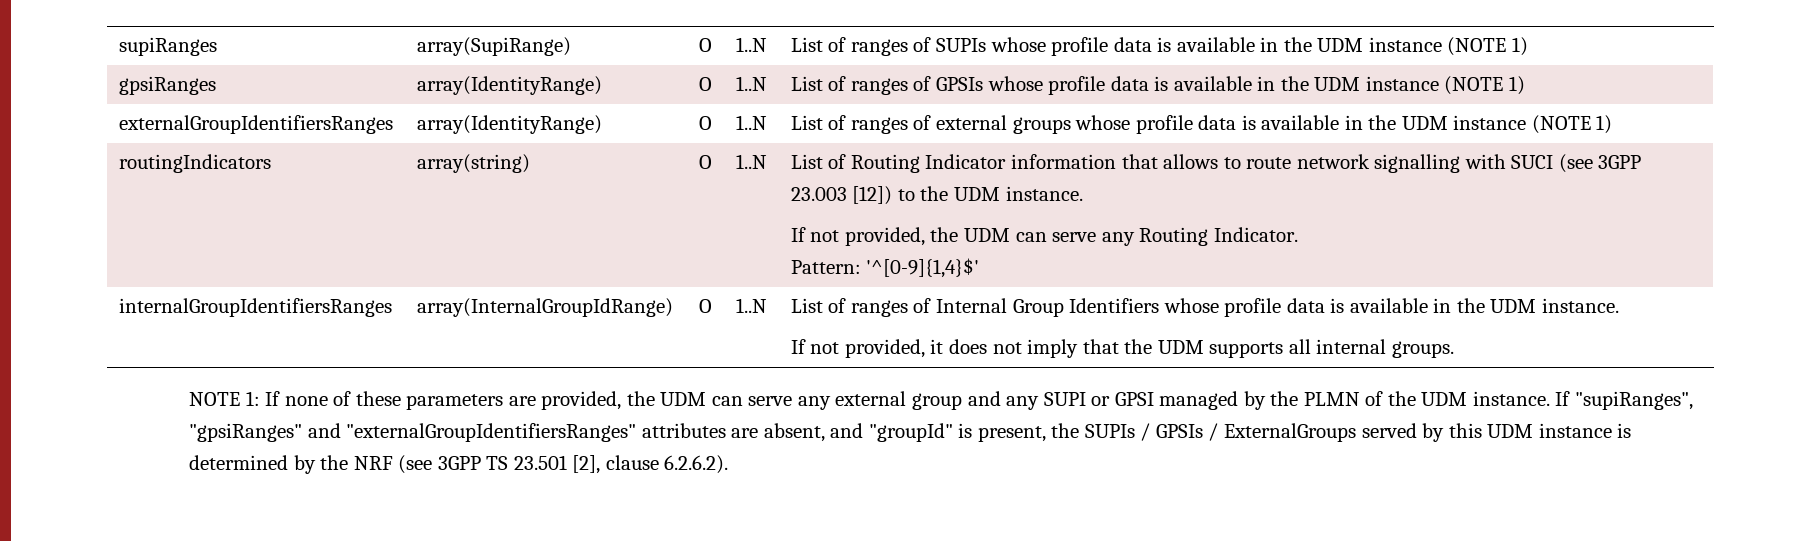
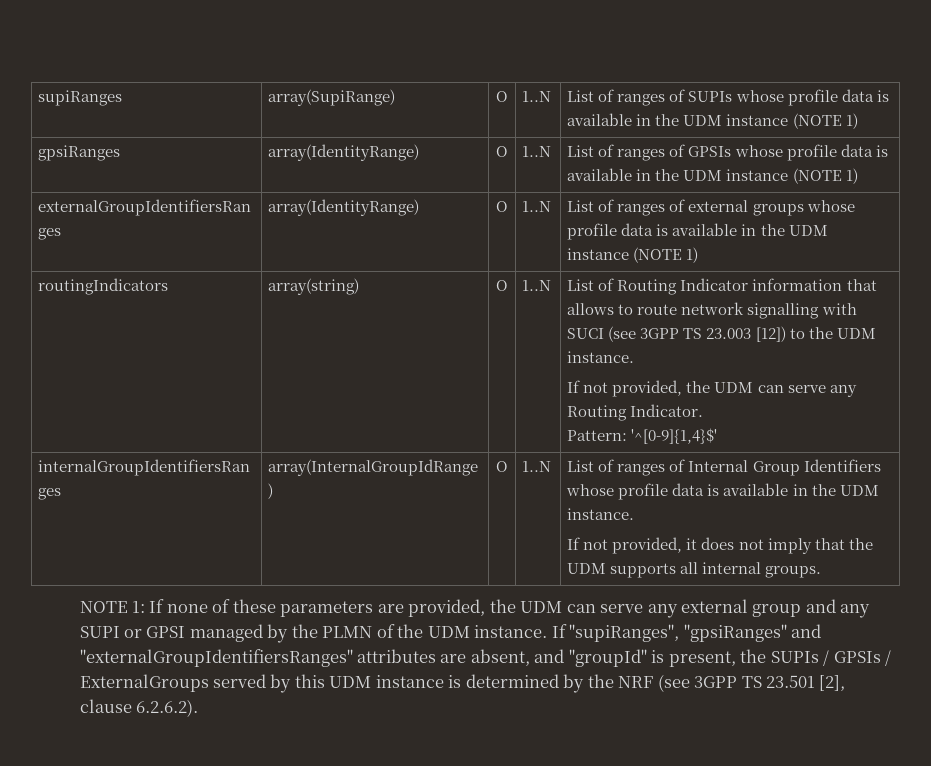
(1642, 162) none -> [683,328,703,339] TS

